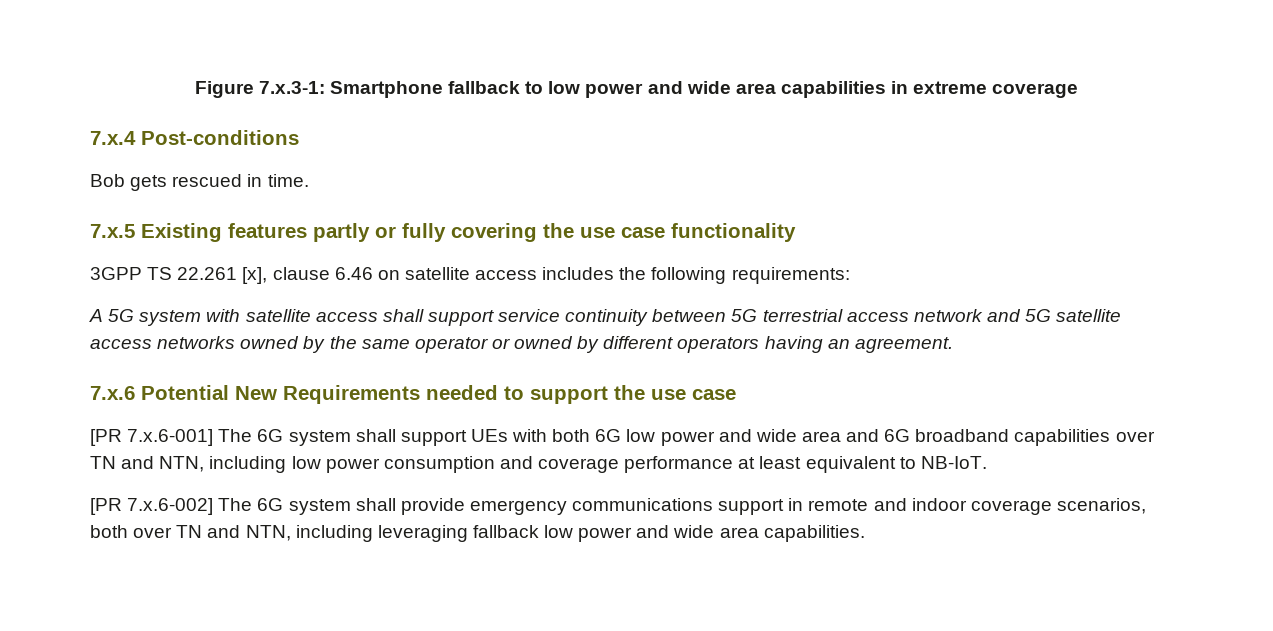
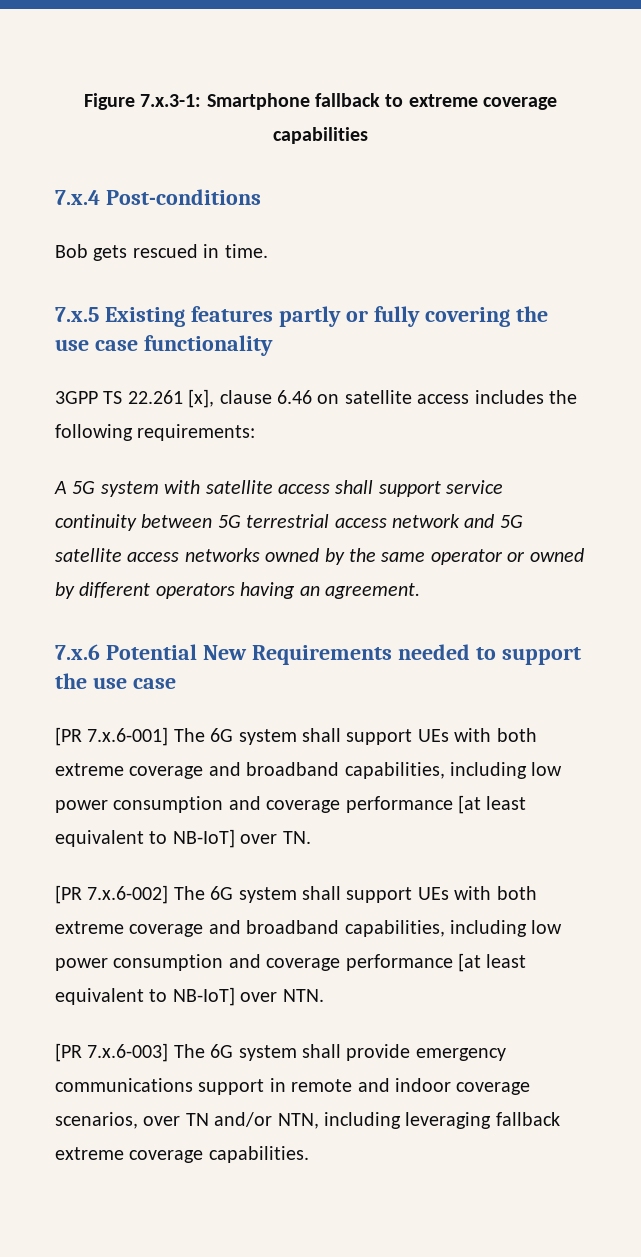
[548,81,1079,98] low power and wide area capabilities in extreme coverage -> [408,94,558,110] [273,127,368,144] extreme coverage capabilities
[595,429,1155,446] [90,456,987,473] 6G low power and wide area and 6G broadband capabilities over TN and NTN, including low power consumption and coverage performance at least equivalent to NB-IoT. -> [55,762,563,779] [55,795,527,814] [55,829,311,848] extreme coverage and broadband capabilities, including low power consumption and coverage performance [at least equivalent to NB-IoT] over TN.
(396, 504) none -> [346,886,537,903] [55,920,563,937] [55,953,527,972] [55,987,324,1006] [55,1043,341,1062] support UEs with both extreme coverage and broadband capabilities, including low power consumption and coverage performance [at least equivalent to NB-IoT] over NTN. // [PR 7.x.6-003] The 6G system shall
[90,525,241,538] both over TN and -> [143,1112,273,1127] over TN and/or
[544,525,759,542] low power and wide area -> [55,1147,204,1163] extreme coverage

